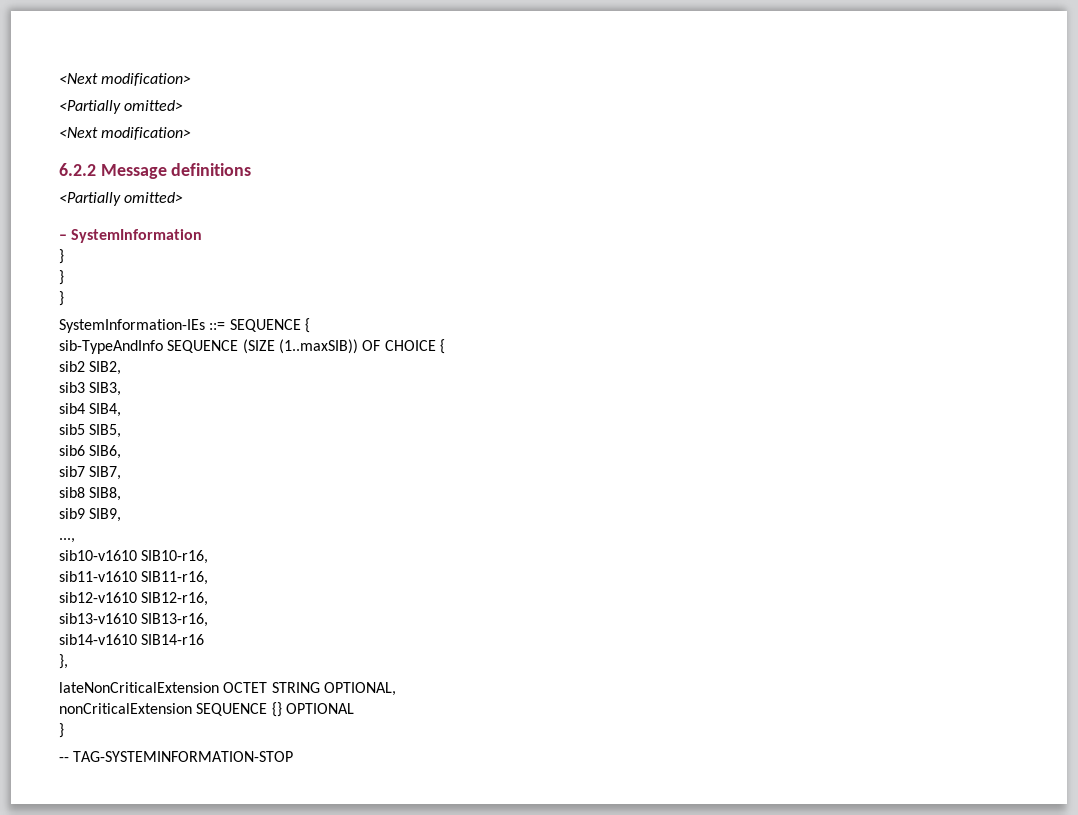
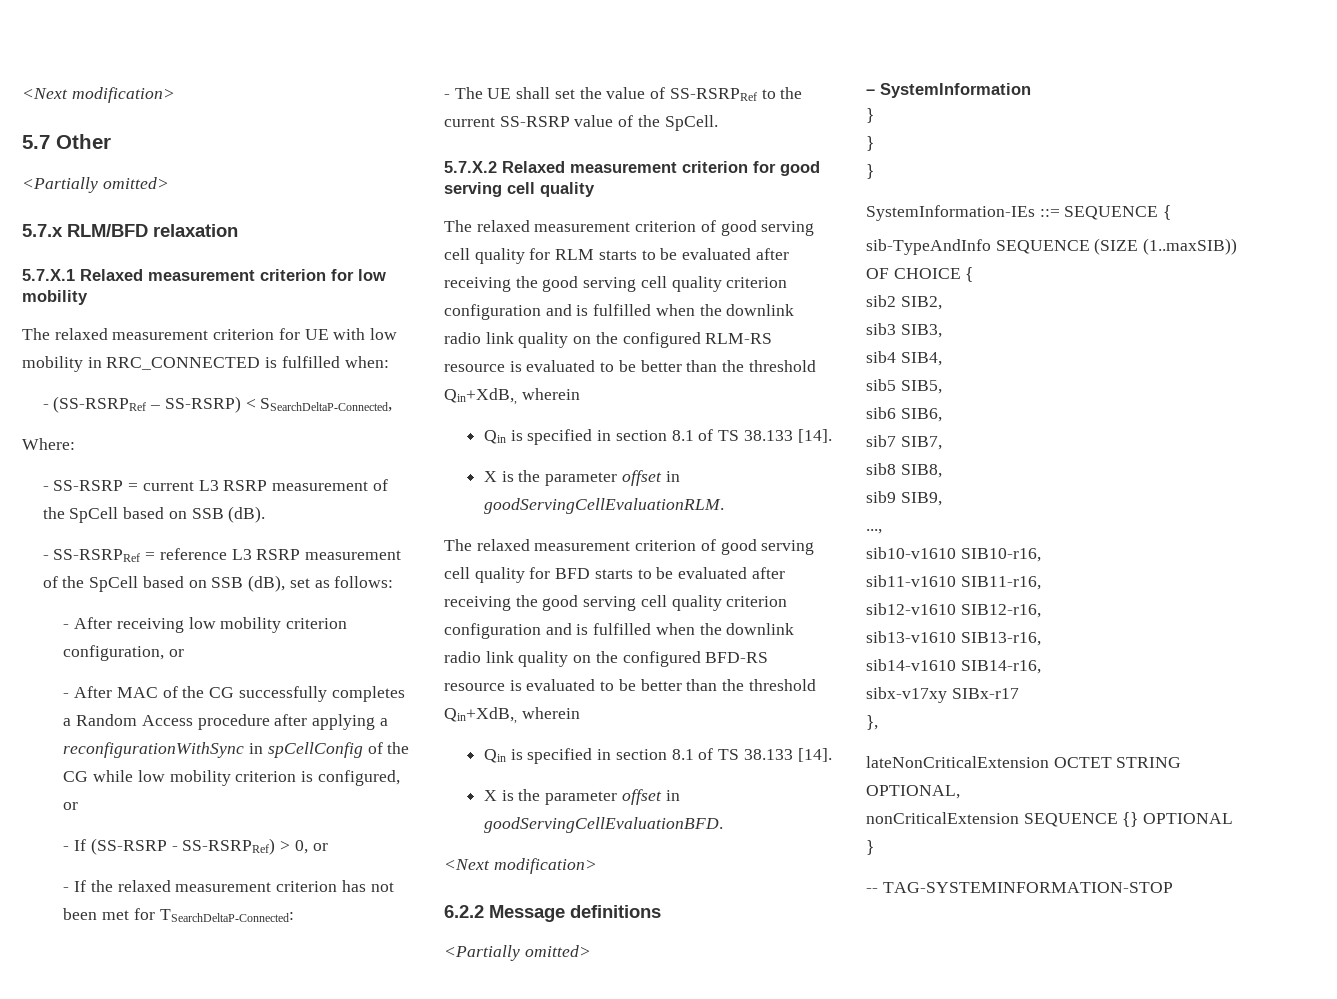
[59,73,192,86] [59,100,184,114] <Next modification> // <Partially omitted> -> [22,87,175,103] [22,134,111,149] [22,177,169,193] [22,224,238,237] [22,269,386,281] [22,290,88,305] [22,328,398,340] [22,356,389,372] [42,396,393,413] [22,438,75,450] [42,479,388,491] [42,506,266,523] [42,548,402,562] [42,575,394,592] [63,617,348,633] [63,645,185,661] [63,686,405,702] [63,714,388,730] [63,742,410,758] [63,770,400,786] [63,802,79,810] [63,838,328,855] [63,880,394,892] [63,908,294,922] [444,87,803,101] [444,115,718,131] [444,161,820,176] [444,182,595,197] [444,220,815,236] [444,248,789,264] [444,276,788,292] [444,304,795,320] [444,332,773,348] [444,360,816,372] [444,388,580,405] [483,429,832,445] [483,470,680,486] [483,498,724,514] [444,539,815,555] [444,567,785,583] [444,595,788,611] [444,623,795,639] [444,651,769,667] [444,679,816,691] [444,707,580,724] [483,748,832,764] [483,789,680,805] [483,817,723,833] <Next modification> // 5.7 Other // <Partially omitted> // 5.7.x RLM/BFD relaxation // 5.7.X.1 Relaxed measurement criterion for low mobility // The relaxed measurement criterion for UE with low mobility in RRC_CONNECTED is fulfilled when: // - (SS-RSRPRef – SS-RSRP) < SSearchDeltaP-Connected, // Where: // - SS-RSRP = current L3 RSRP measurement of the SpCell based on SSB (dB). // - SS-RSRPRef = reference L3 RSRP measurement of the SpCell based on SSB (dB), set as follows: // - After receiving low mobility criterion configuration, or // - After MAC of the CG successfully completes a Random Access procedure after applying a reconfigurationWithSync in spCellConfig of the CG while low mobility criterion is configured, or // - If (SS-RSRP - SS-RSRPRef) > 0, or // - If the relaxed measurement criterion has not been met for TSearchDeltaP-Connected: // - The UE shall set the value of SS-RSRPRef to the current SS-RSRP value of the SpCell. // 5.7.X.2 Relaxed measurement criterion for good serving cell quality // The relaxed measurement criterion of good serving cell quality for RLM starts to be evaluated after receiving the good serving cell quality criterion configuration and is fulfilled when the downlink radio link quality on the configured RLM-RS resource is evaluated to be better than the threshold Qin+XdB,, wherein // Qin is specified in section 8.1 of TS 38.133 [14]. // X is the parameter offset in goodServingCellEvaluationRLM. // The relaxed measurement criterion of good serving cell quality for BFD starts to be evaluated after receiving the good serving cell quality criterion configuration and is fulfilled when the downlink radio link quality on the configured BFD-RS resource is evaluated to be better than the threshold Qin+XdB,, wherein // Qin is specified in section 8.1 of TS 38.133 [14]. // X is the parameter offset in goodServingCellEvaluationBFD.
[141,634,205,645] SIB14-r16 -> [960,660,1041,674] [866,687,1019,703] SIB14-r16, // sibx-v17xy SIBx-r17

